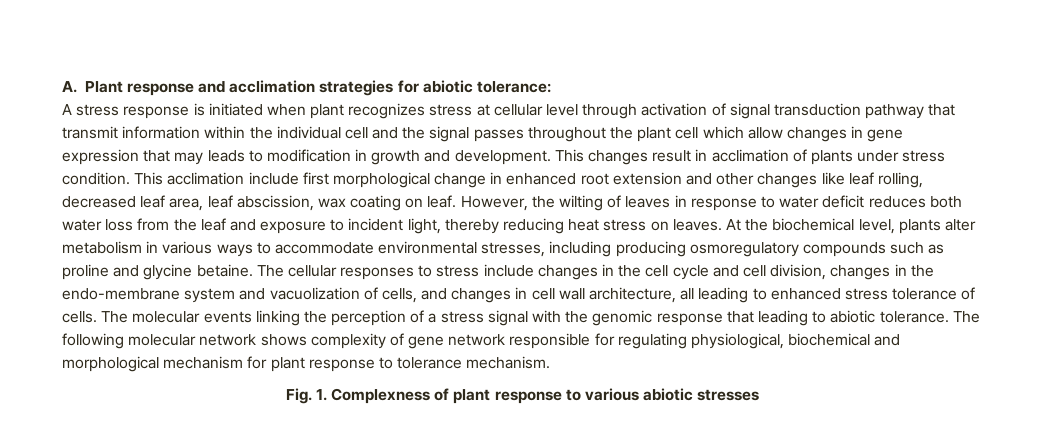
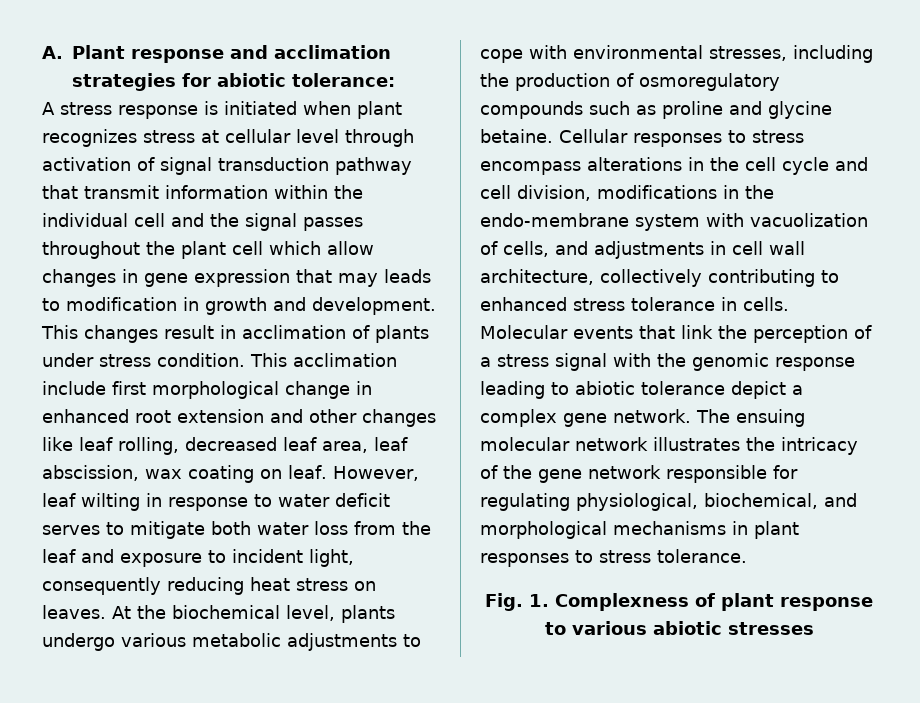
[531,195,671,211] the wilting of leaves -> [42,493,140,511] leaf wilting
[868,196,926,208] reduces -> [42,521,205,539] serves to mitigate
[444,219,499,234] thereby -> [42,577,161,595] consequently
[944,219,976,231] [62,241,686,257] alter metabolism in various ways to accommodate environmental stresses, including producing -> [42,633,421,651] [480,45,873,63] [480,73,634,91] undergo various metabolic adjustments to cope with environmental stresses, including the production of
[256,264,598,280] The cellular responses to stress include changes -> [559,129,804,147] [480,157,682,175] Cellular responses to stress encompass alterations
[830,265,891,280] changes -> [597,185,717,199] modifications
[239,288,266,300] and -> [706,213,744,227] with
[451,288,512,303] changes -> [594,241,704,259] adjustments
[680,287,749,303] all leading -> [600,269,815,287] collectively contributing
[961,287,976,300] [62,310,300,326] of cells. The molecular events linking -> [721,297,789,311] [480,325,713,339] in cells. Molecular events that link
[726,311,754,323] that -> (855, 364) none
[879,311,980,323] [62,333,404,349] tolerance. The following molecular network shows complexity of -> [641,381,803,399] [480,409,805,427] [480,437,858,455] [480,465,532,479] tolerance depict a complex gene network. The ensuing molecular network illustrates the intricacy of the
[788,333,871,346] biochemical -> [704,493,818,509] biochemical,
[163,356,551,372] mechanism for plant response to tolerance mechanism. -> [613,521,799,539] [480,549,747,567] mechanisms in plant responses to stress tolerance.

